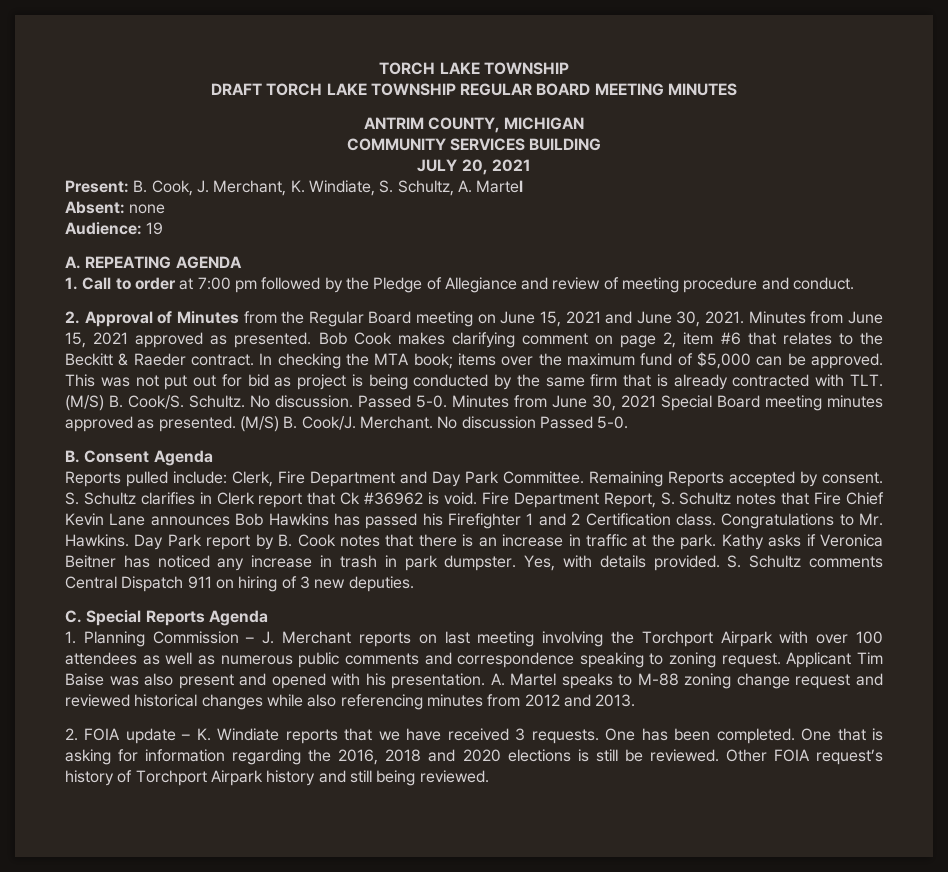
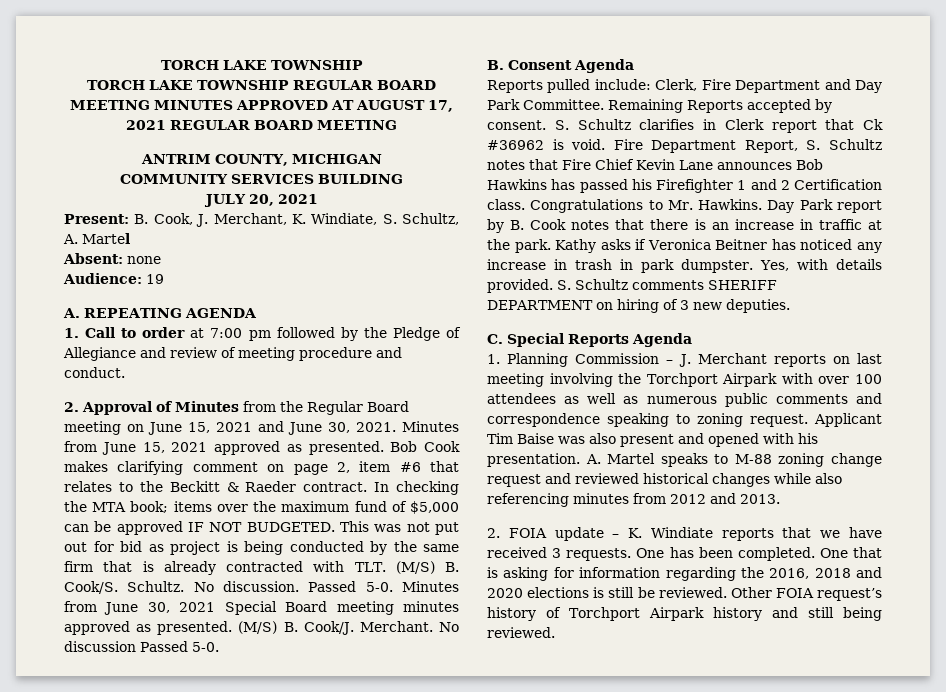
[210,83,262,95] DRAFT -> (363, 65) none
(738, 89) none -> [236,100,453,112] [126,120,397,130] APPROVED AT AUGUST 17, 2021 REGULAR BOARD MEETING
[811,353,884,369] approved. -> [116,521,335,535] approved IF NOT BUDGETED.
[65,576,212,592] Central Dispatch 911 -> [708,280,777,290] [487,300,593,310] SHERIFF DEPARTMENT

